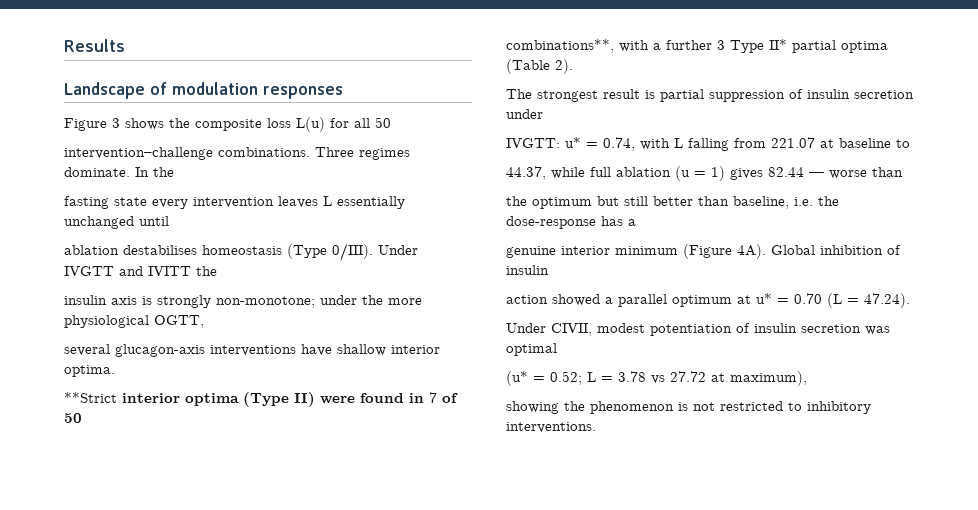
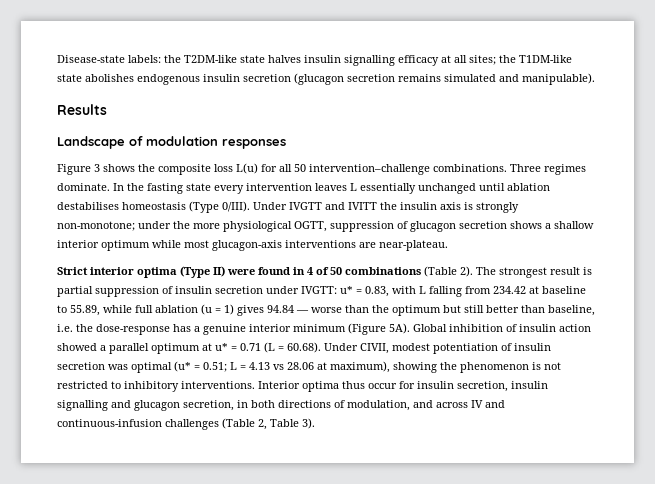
(64, 45) none -> [57,55,572,66] [57,73,595,85] Disease-state labels: the T2DM-like state halves insulin signalling efficacy at all sites; the T1DM-like state abolishes endogenous insulin secretion (glucagon secretion remains simulated and manipulable). //
(391, 122) // -> (306, 168) none
(174, 172) // -> (144, 187) none
(169, 221) // -> (505, 187) none
(217, 271) // -> (397, 206) none
[64,344,440,357] [64,365,115,377] [64,392,117,403] // several glucagon-axis interventions have shallow interior optima. // **Strict -> [330,221,594,232] [57,240,448,251] [57,267,88,275] suppression of glucagon secretion shows a shallow interior optimum while most glucagon-axis interventions are near-plateau. // Strict
[429,392,437,403] 7 -> [307,267,313,275] 4
[506,39,888,53] // combinations**, with a further 3 Type II* partial optima -> [345,267,421,275] combinations
(573, 66) // -> (473, 271) none
(543, 114) // -> (299, 290) none
[603,137,635,151] 0.74, -> [365,286,389,297] 0.83,
[771,137,815,148] 221.07 -> [493,286,526,294] 234.42
[506,166,546,180] // 44.37, -> [70,305,100,316] 55.89,
[768,167,804,177] 82.44 -> [267,305,294,313] 94.84
(903, 172) // -> (369, 309) none
(636, 222) // -> (200, 329) none
[737,244,766,259] 4A). -> [389,323,410,334] 5A).
(549, 270) // -> (556, 328) none
[794,293,822,304] 0.70 -> [240,343,261,351] 0.71
[864,293,910,308] 47.24). // -> [287,342,321,353] 60.68).
(557, 349) // -> (172, 367) none
[550,371,582,385] 0.52; -> [203,362,227,372] 0.51;
[618,371,706,384] 3.78 vs 27.72 -> [249,362,314,370] 4.13 vs 28.06
(807, 378) // -> (390, 367) none
(596, 427) none -> [258,381,548,392] [57,400,505,411] [57,418,315,430] Interior optima thus occur for insulin secretion, insulin signalling and glucagon secretion, in both directions of modulation, and across IV and continuous-infusion challenges (Table 2, Table 3).

